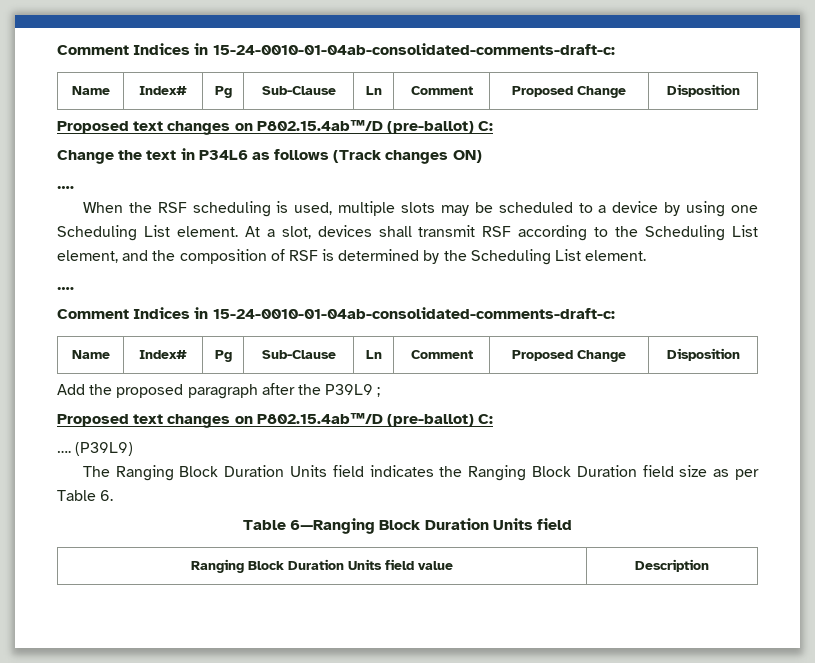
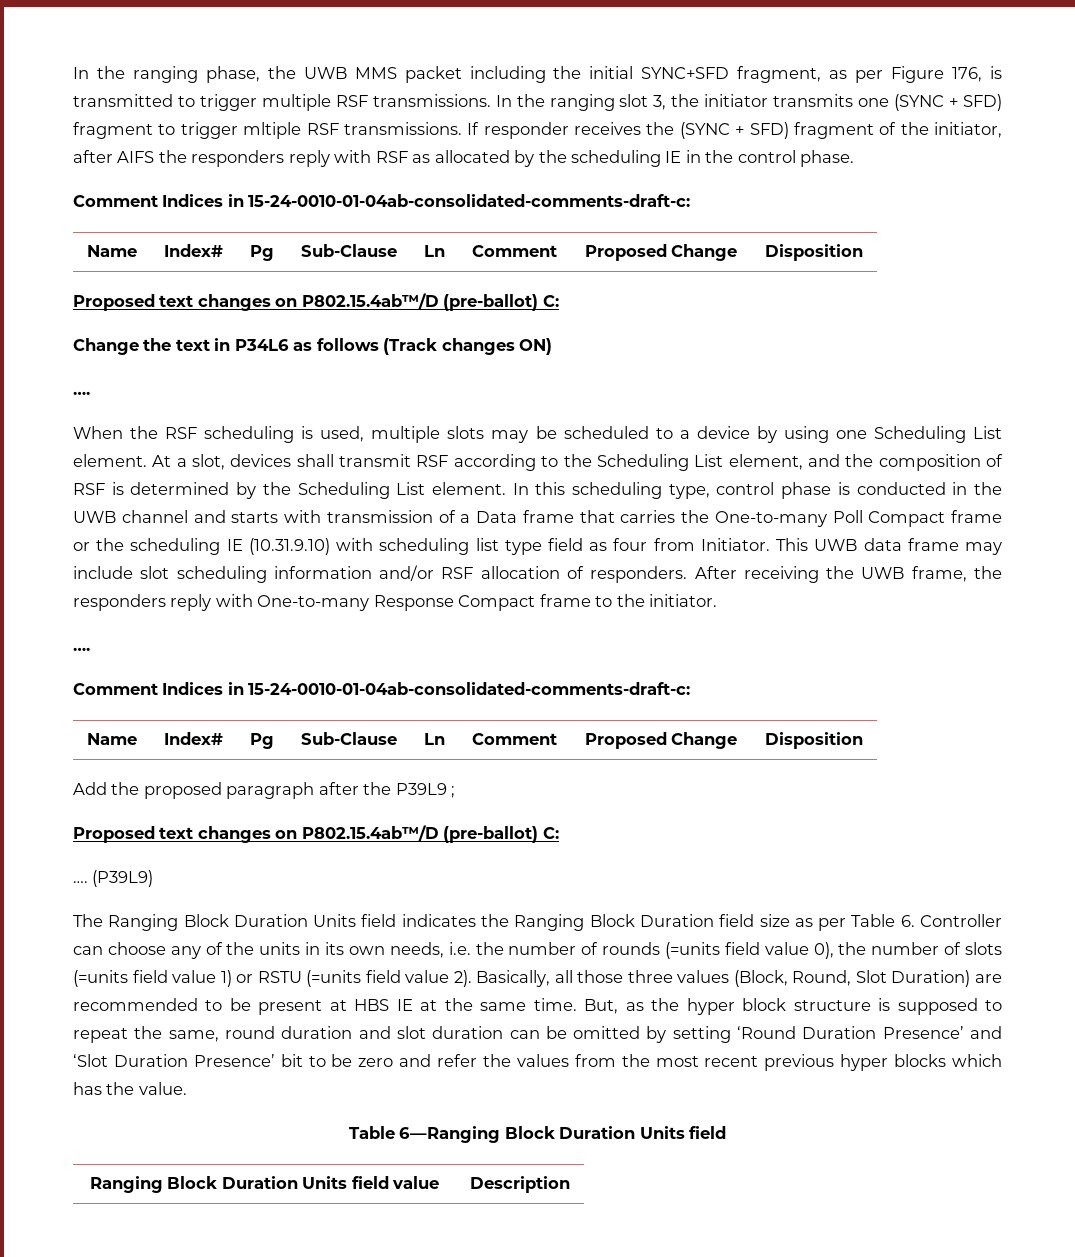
(57, 50) none -> [73,66,1003,83] [73,94,1003,111] [73,122,1002,139] [73,150,855,167] In the ranging phase, the UWB MMS packet including the initial SYNC+SFD fragment, as per Figure 176, is transmitted to trigger multiple RSF transmissions. In the ranging slot 3, the initiator transmits one (SYNC + SFD) fragment to trigger mltiple RSF transmissions. If responder receives the (SYNC + SFD) fragment of the initiator, after AIFS the responders reply with RSF as allocated by the scheduling IE in the control phase. //
(647, 255) none -> [512,482,1003,499] [73,510,1002,527] [73,538,1002,555] [73,565,1003,583] [73,594,718,611] In this scheduling type, control phase is conducted in the UWB channel and starts with transmission of a Data frame that carries the One-to-many Poll Compact frame or the scheduling IE (10.31.9.10) with scheduling list type field as four from Initiator. This UWB data frame may include slot scheduling information and/or RSF allocation of responders. After receiving the UWB frame, the responders reply with One-to-many Response Compact frame to the initiator.
(114, 495) none -> [919,914,1002,927] [73,942,1003,959] [73,970,1002,987] [73,998,1003,1015] [73,1026,1002,1043] [73,1054,1003,1071] [73,1082,187,1095] Controller can choose any of the units in its own needs, i.e. the number of rounds (=units field value 0), the number of slots (=units field value 1) or RSTU (=units field value 2). Basically, all those three values (Block, Round, Slot Duration) are recommended to be present at HBS IE at the same time. But, as the hyper block structure is supposed to repeat the same, round duration and slot duration can be omitted by setting ‘Round Duration Presence’ and ‘Slot Duration Presence’ bit to be zero and refer the values from the most recent previous hyper blocks which has the value.

